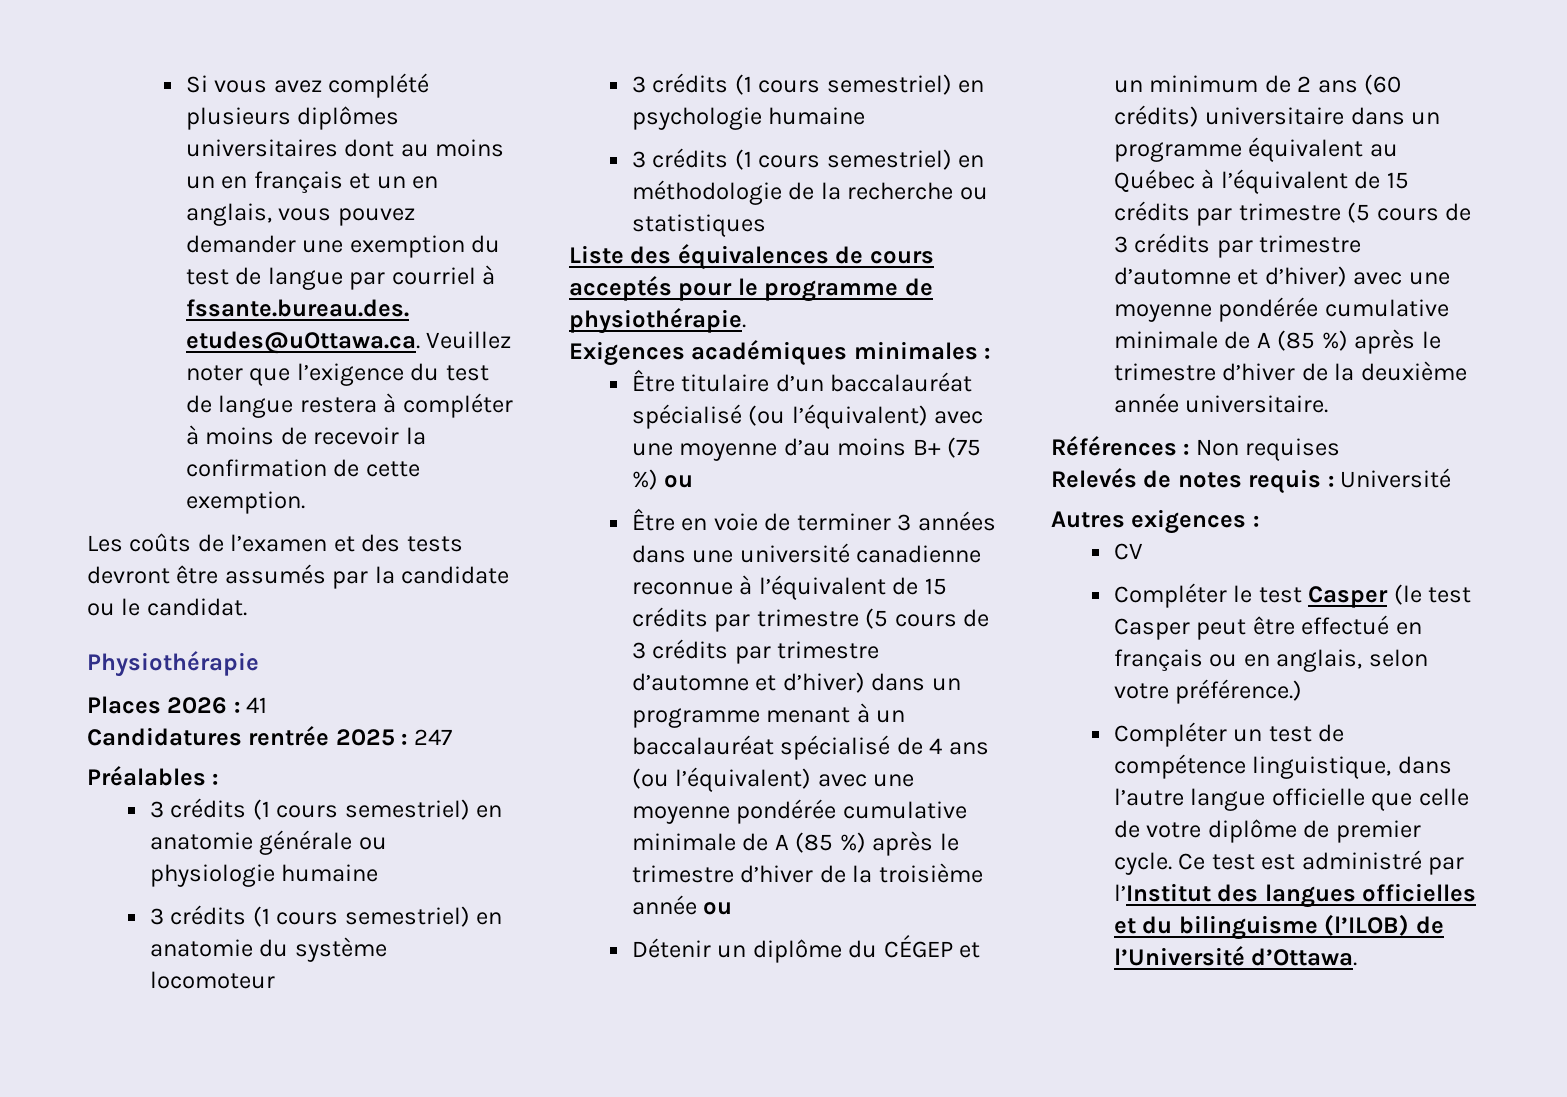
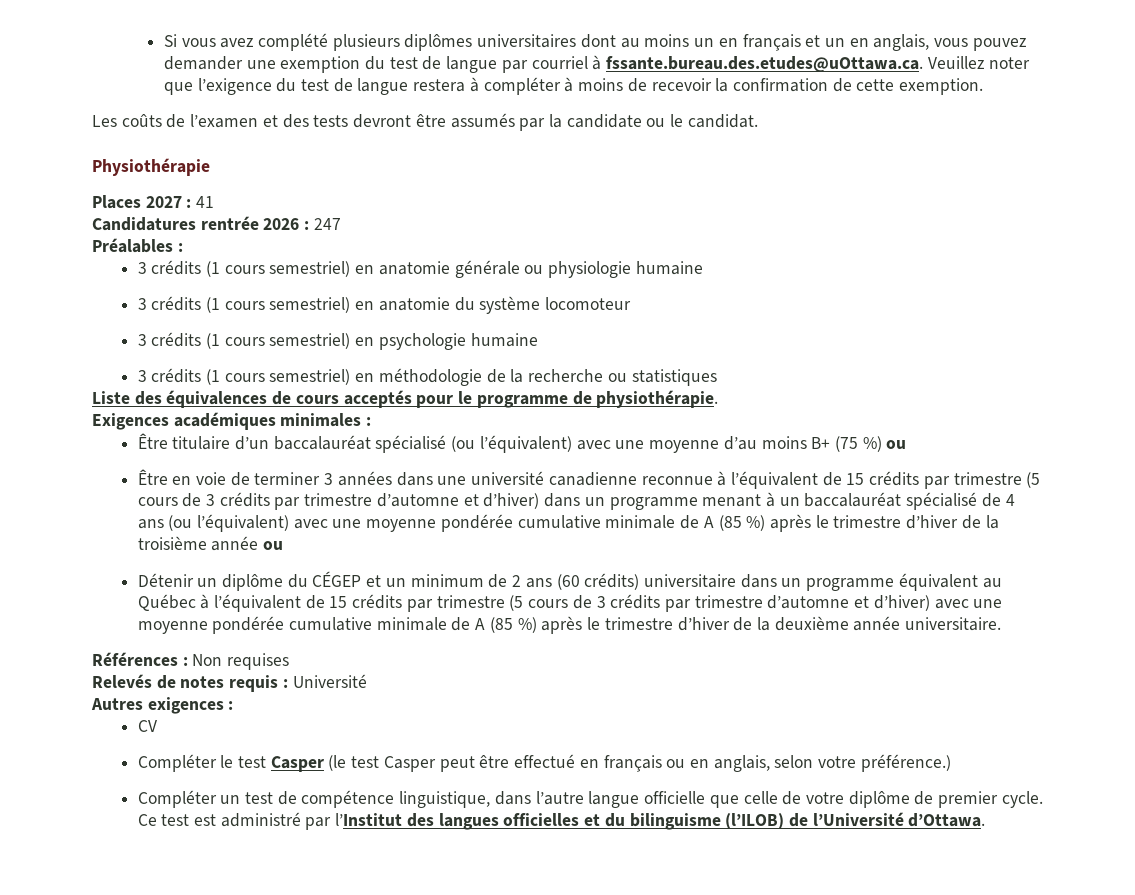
[167,697,228,714] 2026 -> [145,196,182,208] 2027
[335,729,395,746] 2025 -> [263,218,300,230] 2026

